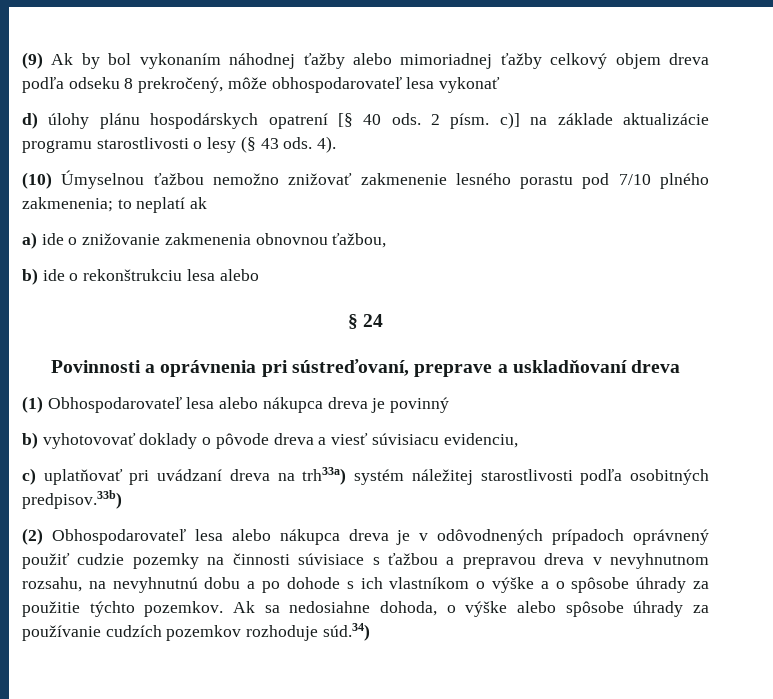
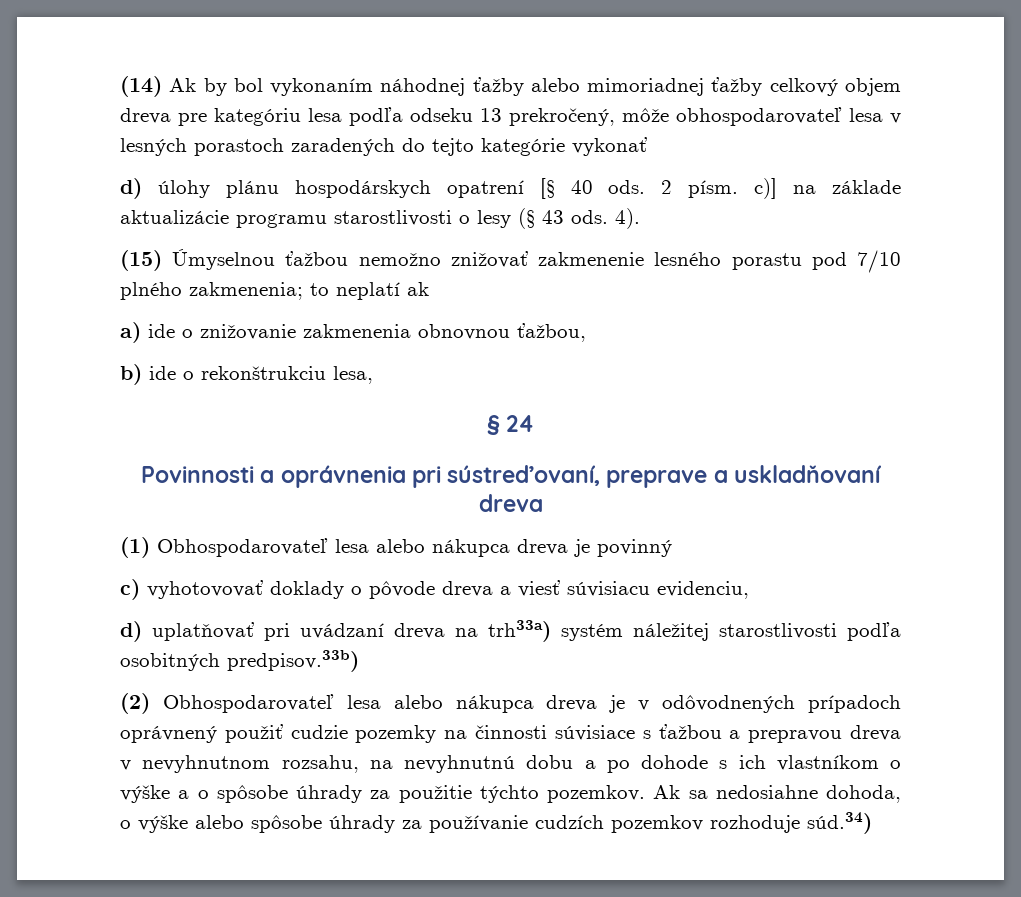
[22,52,43,69] (9) -> [120,76,162,97] (14)
(709, 59) none -> [178,108,342,126] pre kategóriu lesa
[124,78,134,89] 8 -> [480,108,502,122] 13
(435, 83) none -> [890,113,901,124] [120,138,565,156] v lesných porastoch zaradených do tejto kategórie
[22,172,52,189] (10) -> [120,250,162,271] (15)
[186,269,259,281] lesa alebo -> [333,366,373,384] lesa,
[22,432,38,449] b) -> [120,579,140,600] c)
[22,468,36,485] c) -> [120,621,142,642] d)

